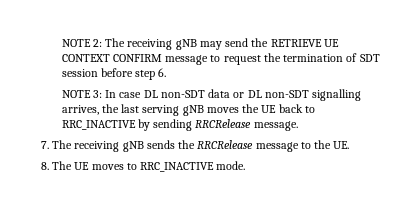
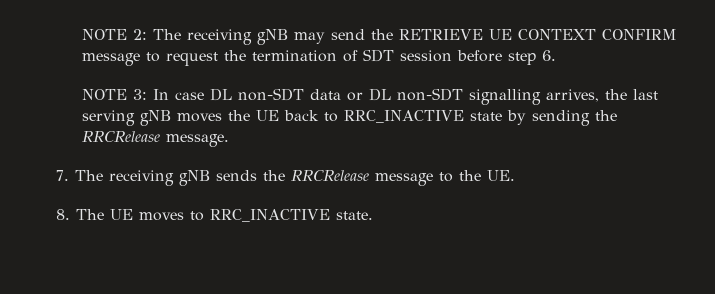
(136, 125) none -> [470,112,503,121] state
(193, 125) none -> [595,110,618,121] the
[216,161,246,170] mode. -> [336,211,374,220] state.

